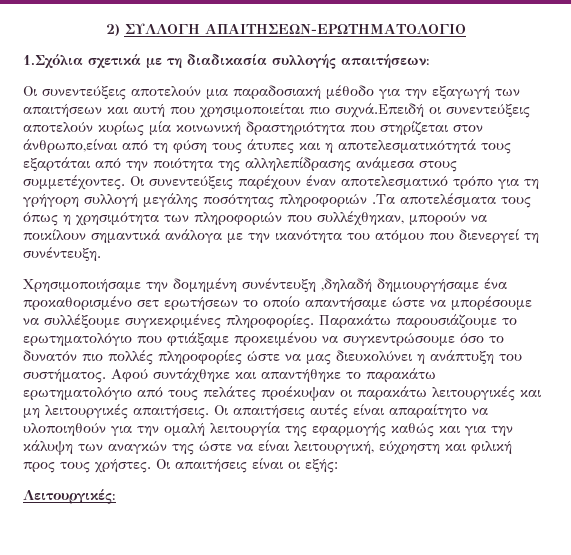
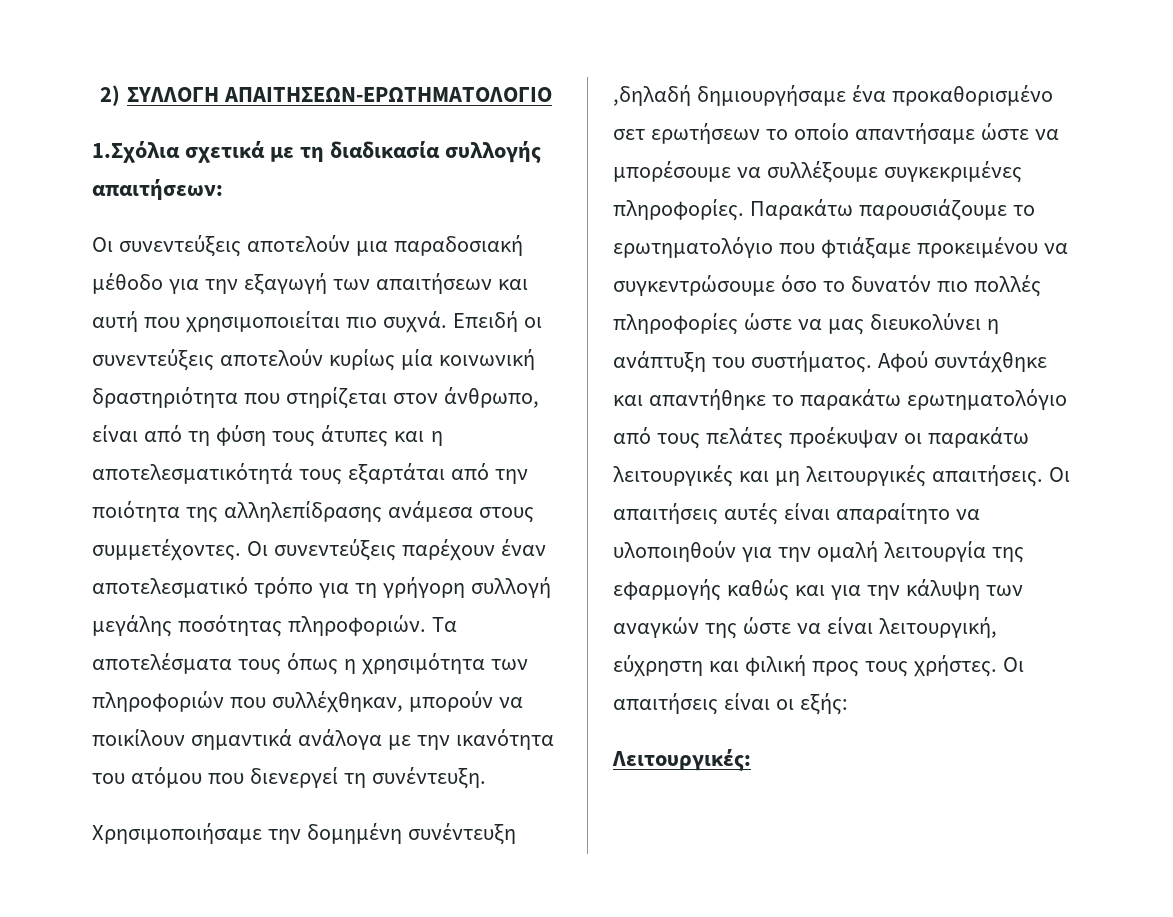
[335,103,424,118] συχνά.Επειδή -> [383,311,519,333] συχνά. Επειδή
[23,139,117,153] άνθρωπο,είναι -> [444,387,540,408] [92,425,138,442] άνθρωπο, είναι
[279,194,395,207] πληροφοριών .Τα -> [288,615,458,637] πληροφοριών. Τα

